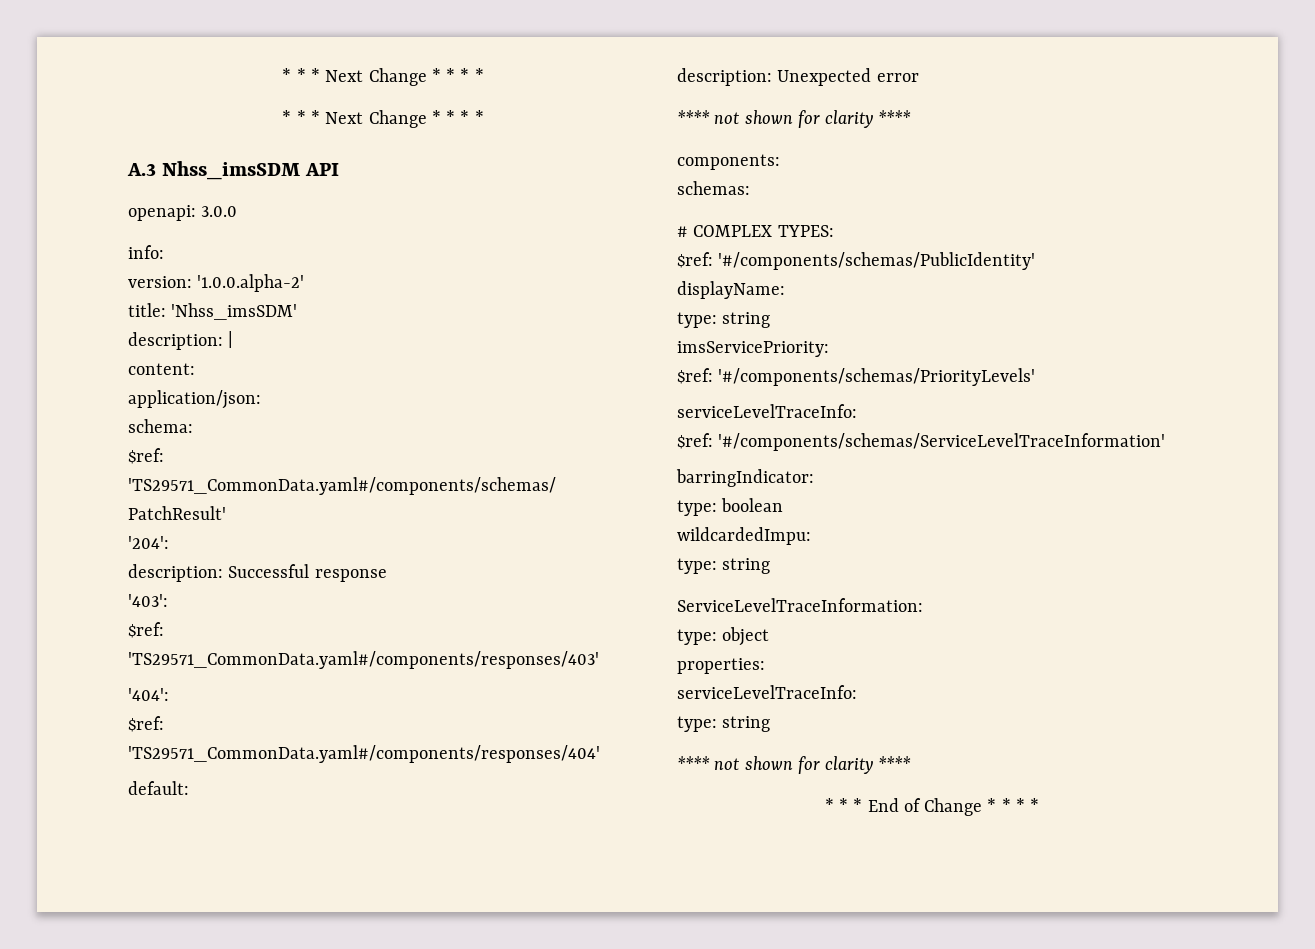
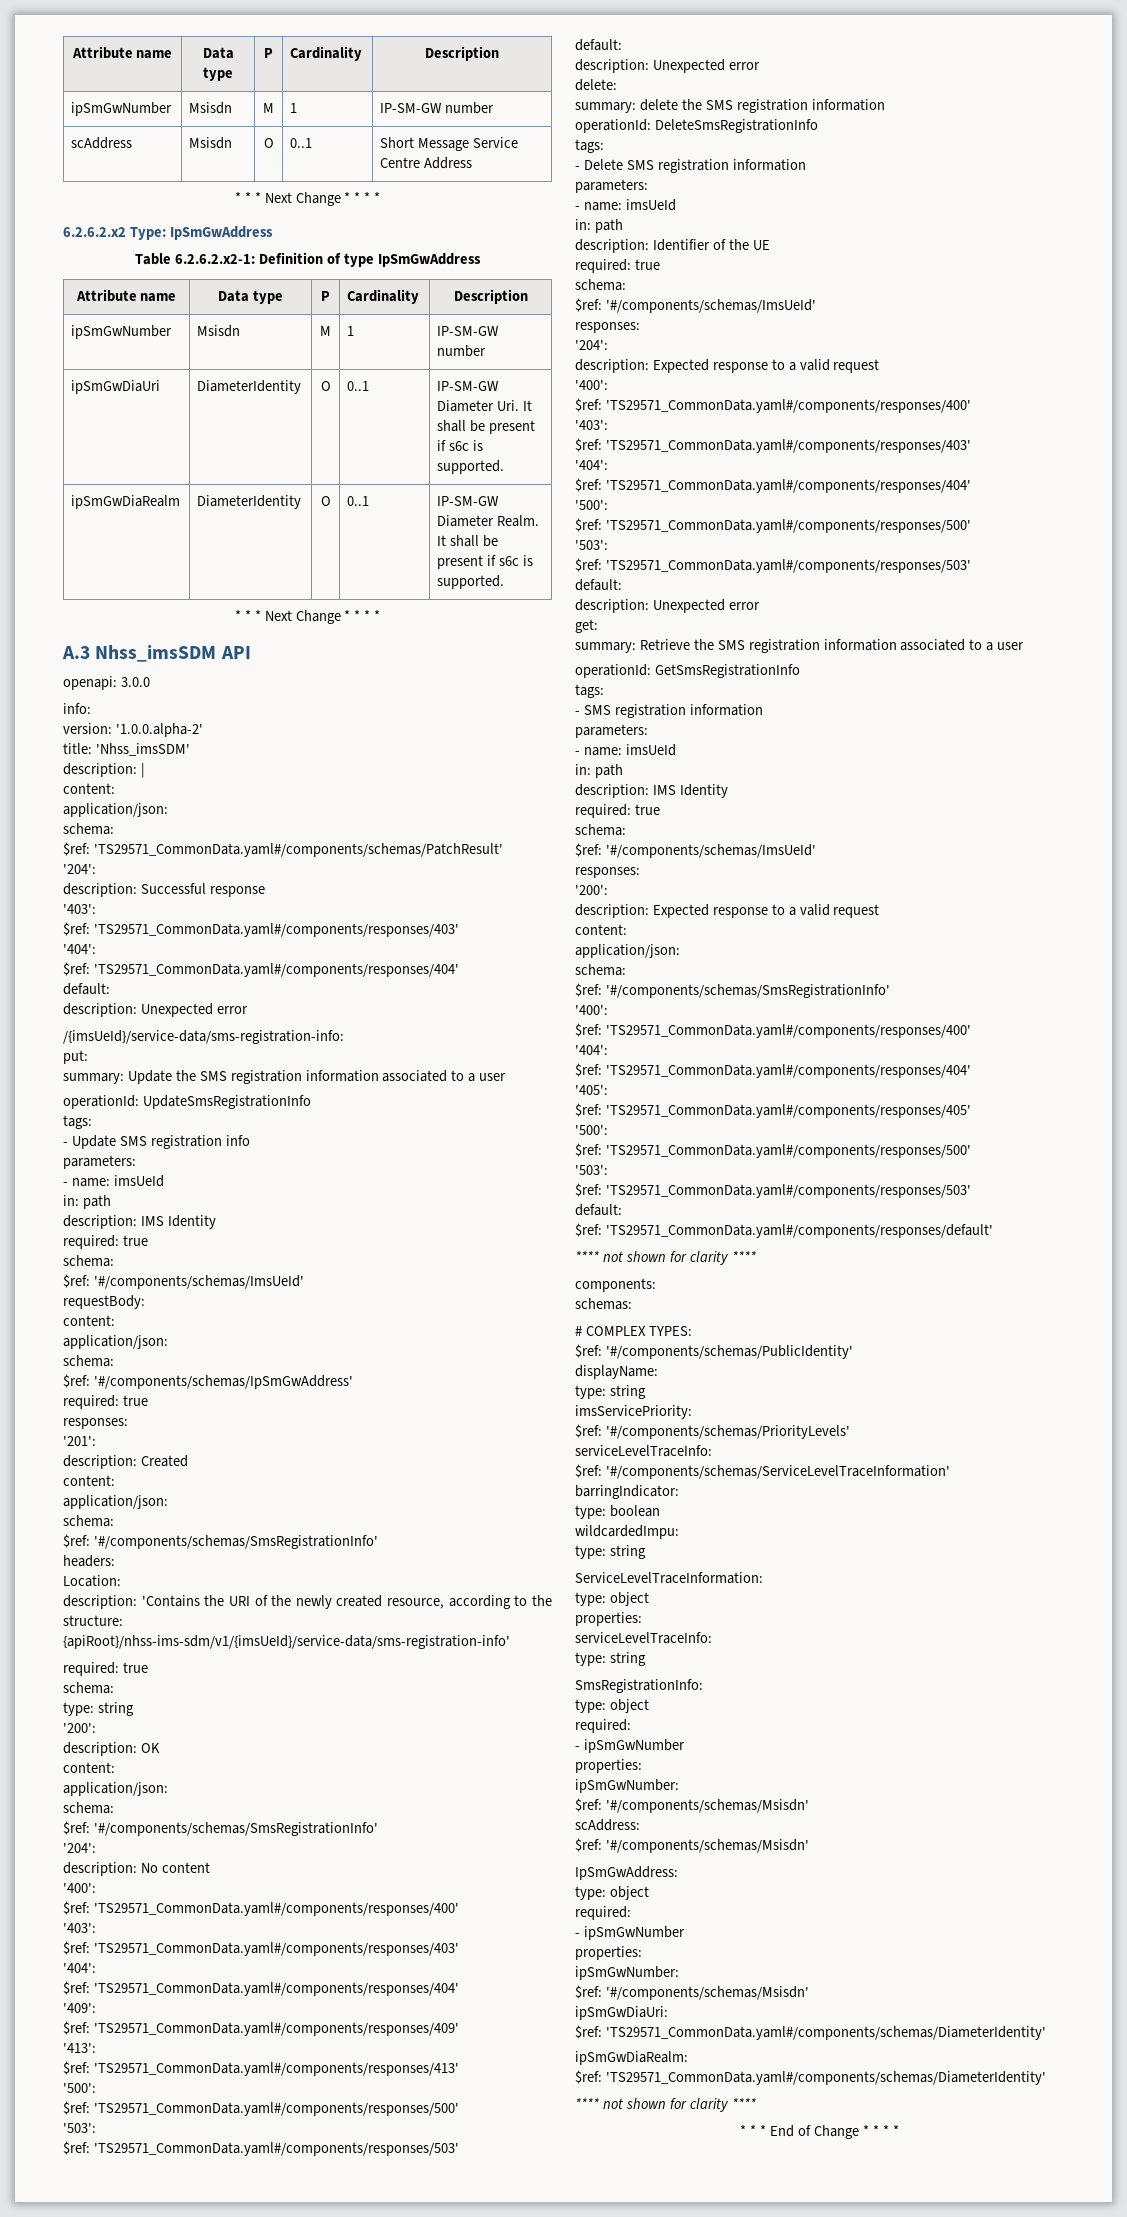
[282,68,484,86] * * * Next Change * * * * -> [71,46,173,59] [202,47,234,59] [203,67,233,81] [264,48,273,58] [290,46,363,61] [425,46,499,61] [71,102,173,116] [189,102,233,114] [263,103,274,113] [290,103,298,113] [380,102,495,114] [71,137,133,149] [189,137,233,149] [263,138,274,148] [290,138,313,148] [380,137,519,151] [380,157,473,169] [234,192,381,206] [63,226,273,240] [135,252,481,267] [75,289,177,302] [218,290,283,304] [321,291,330,301] [347,289,420,304] [453,289,528,304] [71,325,173,339] [197,325,241,337] [320,326,331,336] [347,326,355,336] [437,326,500,336] [437,345,487,357] [71,380,161,394] [197,380,302,394] [320,381,331,391] [347,381,370,391] [437,381,500,391] [437,400,533,412] [437,420,536,434] [437,440,484,451] [437,460,505,474] [71,495,181,509] [197,495,302,509] [320,496,331,506] [347,496,370,506] [437,496,500,506] [437,515,540,527] [437,535,499,547] [437,555,534,569] [437,575,505,589] Attribute name | Data type | P | Cardinality | Description // ipSmGwNumber | Msisdn | M | 1 | IP-SM-GW number // scAddress | Msisdn | O | 0..1 | Short Message Service Centre Address // * * * Next Change * * * * // 6.2.6.2.x2 Type: IpSmGwAddress // Table 6.2.6.2.x2-1: Definition of type IpSmGwAddress // Attribute name | Data type | P | Cardinality | Description // ipSmGwNumber | Msisdn | M | 1 | IP-SM-GW number // ipSmGwDiaUri | DiameterIdentity | O | 0..1 | IP-SM-GW Diameter Uri. It shall be present if s6c is supported. // ipSmGwDiaRealm | DiameterIdentity | O | 0..1 | IP-SM-GW Diameter Realm. It shall be present if s6c is supported.
(919, 77) none -> [63,1030,344,1044] [63,1050,88,1064] [63,1070,507,1084] [63,1095,311,1109] [63,1115,92,1129] [63,1135,250,1149] [63,1155,136,1169] [63,1175,164,1187] [63,1195,111,1209] [63,1215,216,1229] [63,1235,148,1249] [63,1255,114,1267] [63,1274,304,1289] [63,1295,145,1309] [63,1315,115,1326] [63,1335,168,1349] [63,1355,114,1367] [63,1374,353,1389] [63,1395,148,1409] [63,1418,128,1429] [63,1436,96,1446] [63,1455,188,1469] [63,1475,115,1486] [63,1495,168,1509] [63,1515,114,1527] [63,1534,378,1549] [63,1555,115,1567] [63,1575,121,1587] [63,1595,552,1609] [63,1615,123,1626] [63,1635,510,1649] [63,1662,148,1676] [63,1682,114,1694] [63,1702,134,1716] [63,1723,96,1733] [63,1742,160,1756] [63,1762,115,1773] [63,1782,168,1796] [63,1802,114,1814] [63,1821,378,1836] [63,1843,96,1853] [63,1862,210,1876] [63,1883,96,1893] [63,1901,459,1916] [63,1923,96,1933] [63,1941,459,1956] [63,1963,96,1973] [63,1981,459,1996] [63,2003,96,2013] [63,2021,459,2036] [63,2043,96,2053] [63,2061,459,2076] [63,2083,96,2093] [63,2101,459,2116] [63,2123,96,2133] [63,2141,459,2156] [575,39,622,51] [575,59,760,73] [575,79,617,91] [575,99,885,113] [575,119,818,133] [575,139,604,153] [575,159,806,173] [575,179,648,193] [575,199,676,211] [575,219,623,233] [575,239,770,253] [575,259,660,273] [575,279,626,291] [575,298,816,313] [575,322,640,333] [575,340,608,350] [575,359,880,373] [575,380,608,390] [575,398,971,413] [575,420,608,430] [575,438,971,453] [575,460,608,470] [575,478,971,493] [575,500,608,510] [575,518,971,533] [575,540,608,550] [575,558,971,573] [575,579,622,591] [575,599,760,613] [575,619,598,633] [575,639,1025,653] [575,664,800,678] [575,684,604,698] [575,704,763,718] [575,724,648,738] [575,744,676,756] [575,764,623,778] [575,784,728,798] [575,804,660,818] [575,824,626,836] [575,843,816,858] [575,867,640,878] [575,885,608,895] [575,904,880,918] [575,924,627,935] [575,944,680,958] [575,964,626,976] [575,983,890,998] [575,1005,608,1015] [575,1023,971,1038] [575,1045,608,1055] [575,1063,971,1078] [575,1085,608,1095] [575,1103,971,1118] [575,1125,608,1135] [575,1143,971,1158] [575,1165,608,1175] [575,1183,971,1198] [575,1204,622,1216] [575,1223,993,1238] // /{imsUeId}/service-data/sms-registration-info: // put: // summary: Update the SMS registration information associated to a user // operationId: UpdateSmsRegistrationInfo // tags: // - Update SMS registration info // parameters: // - name: imsUeId // in: path // description: IMS Identity // required: true // schema: // $ref: '#/components/schemas/ImsUeId' // requestBody: // content: // application/json: // schema: // $ref: '#/components/schemas/IpSmGwAddress' // required: true // responses: // '201': // description: Created // content: // application/json: // schema: // $ref: '#/components/schemas/SmsRegistrationInfo' // headers: // Location: // description: 'Contains the URI of the newly created resource, according to the structure: {apiRoot}/nhss-ims-sdm/v1/{imsUeId}/service-data/sms-registration-info' // required: true // schema: // type: string // '200': // description: OK // content: // application/json: // schema: // $ref: '#/components/schemas/SmsRegistrationInfo' // '204': // description: No content // '400': // $ref: 'TS29571_CommonData.yaml#/components/responses/400' // '403': // $ref: 'TS29571_CommonData.yaml#/components/responses/403' // '404': // $ref: 'TS29571_CommonData.yaml#/components/responses/404' // '409': // $ref: 'TS29571_CommonData.yaml#/components/responses/409' // '413': // $ref: 'TS29571_CommonData.yaml#/components/responses/413' // '500': // $ref: 'TS29571_CommonData.yaml#/components/responses/500' // '503': // $ref: 'TS29571_CommonData.yaml#/components/responses/503' // default: // description: Unexpected error // delete: // summary: delete the SMS registration information // operationId: DeleteSmsRegistrationInfo // tags: // - Delete SMS registration information // parameters: // - name: imsUeId // in: path // description: Identifier of the UE // required: true // schema: // $ref: '#/components/schemas/ImsUeId' // responses: // '204': // description: Expected response to a valid request // '400': // $ref: 'TS29571_CommonData.yaml#/components/responses/400' // '403': // $ref: 'TS29571_CommonData.yaml#/components/responses/403' // '404': // $ref: 'TS29571_CommonData.yaml#/components/responses/404' // '500': // $ref: 'TS29571_CommonData.yaml#/components/responses/500' // '503': // $ref: 'TS29571_CommonData.yaml#/components/responses/503' // default: // description: Unexpected error // get: // summary: Retrieve the SMS registration information associated to a user // operationId: GetSmsRegistrationInfo // tags: // - SMS registration information // parameters: // - name: imsUeId // in: path // description: IMS Identity // required: true // schema: // $ref: '#/components/schemas/ImsUeId' // responses: // '200': // description: Expected response to a valid request // content: // application/json: // schema: // $ref: '#/components/schemas/SmsRegistrationInfo' // '400': // $ref: 'TS29571_CommonData.yaml#/components/responses/400' // '404': // $ref: 'TS29571_CommonData.yaml#/components/responses/404' // '405': // $ref: 'TS29571_CommonData.yaml#/components/responses/405' // '500': // $ref: 'TS29571_CommonData.yaml#/components/responses/500' // '503': // $ref: 'TS29571_CommonData.yaml#/components/responses/503' // default: // $ref: 'TS29571_CommonData.yaml#/components/responses/default'
(771, 724) none -> [575,1679,703,1693] [575,1699,649,1713] [575,1719,631,1733] [575,1739,685,1753] [575,1759,642,1773] [575,1779,679,1793] [575,1798,809,1813] [575,1819,640,1831] [575,1838,809,1853] [575,1866,678,1880] [575,1886,649,1900] [575,1906,631,1920] [575,1926,685,1940] [575,1946,642,1960] [575,1966,679,1980] [575,1985,809,2000] [575,2006,668,2020] [575,2025,1046,2040] [575,2051,688,2065] [575,2070,1046,2085] // SmsRegistrationInfo: // type: object // required: // - ipSmGwNumber // properties: // ipSmGwNumber: // $ref: '#/components/schemas/Msisdn' // scAddress: // $ref: '#/components/schemas/Msisdn' // IpSmGwAddress: // type: object // required: // - ipSmGwNumber // properties: // ipSmGwNumber: // $ref: '#/components/schemas/Msisdn' // ipSmGwDiaUri: // $ref: 'TS29571_CommonData.yaml#/components/schemas/DiameterIdentity' // ipSmGwDiaRealm: // $ref: 'TS29571_CommonData.yaml#/components/schemas/DiameterIdentity'

